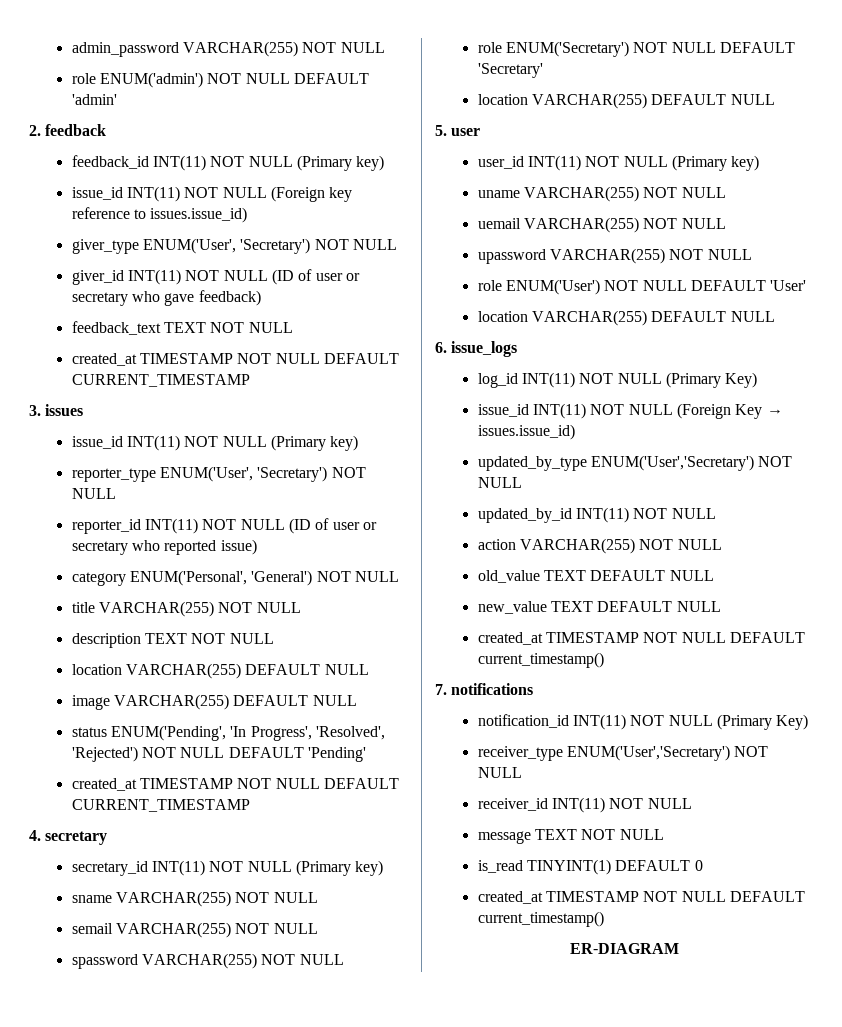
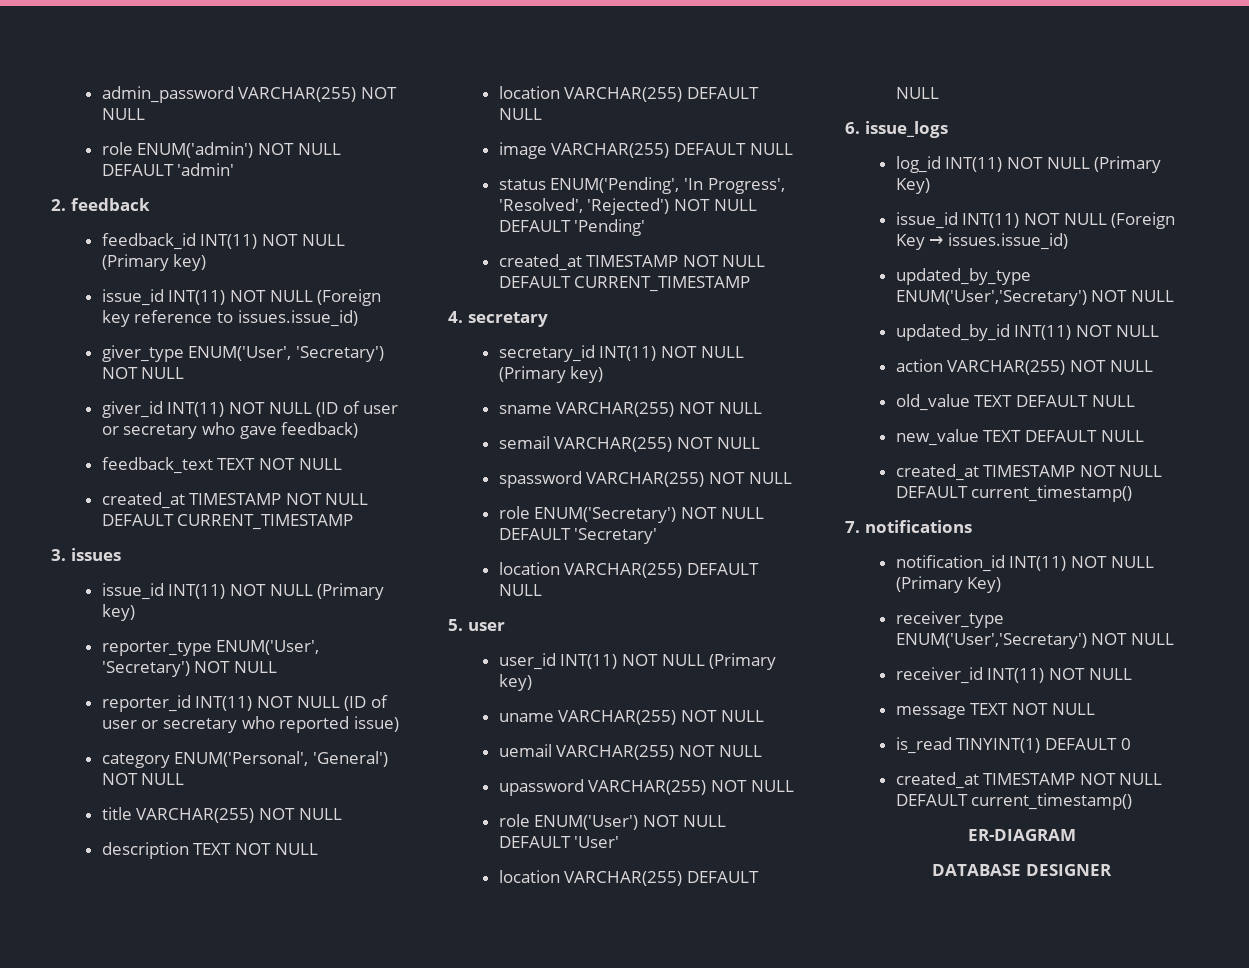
(679, 948) none -> [932,864,1112,876] // DATABASE DESIGNER

